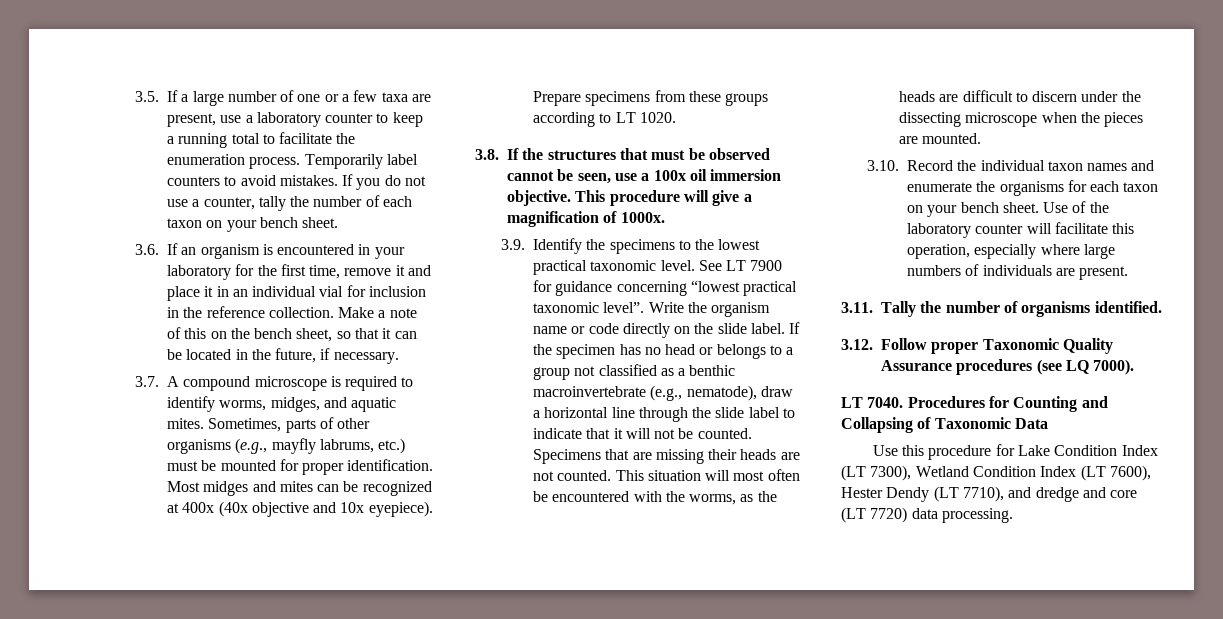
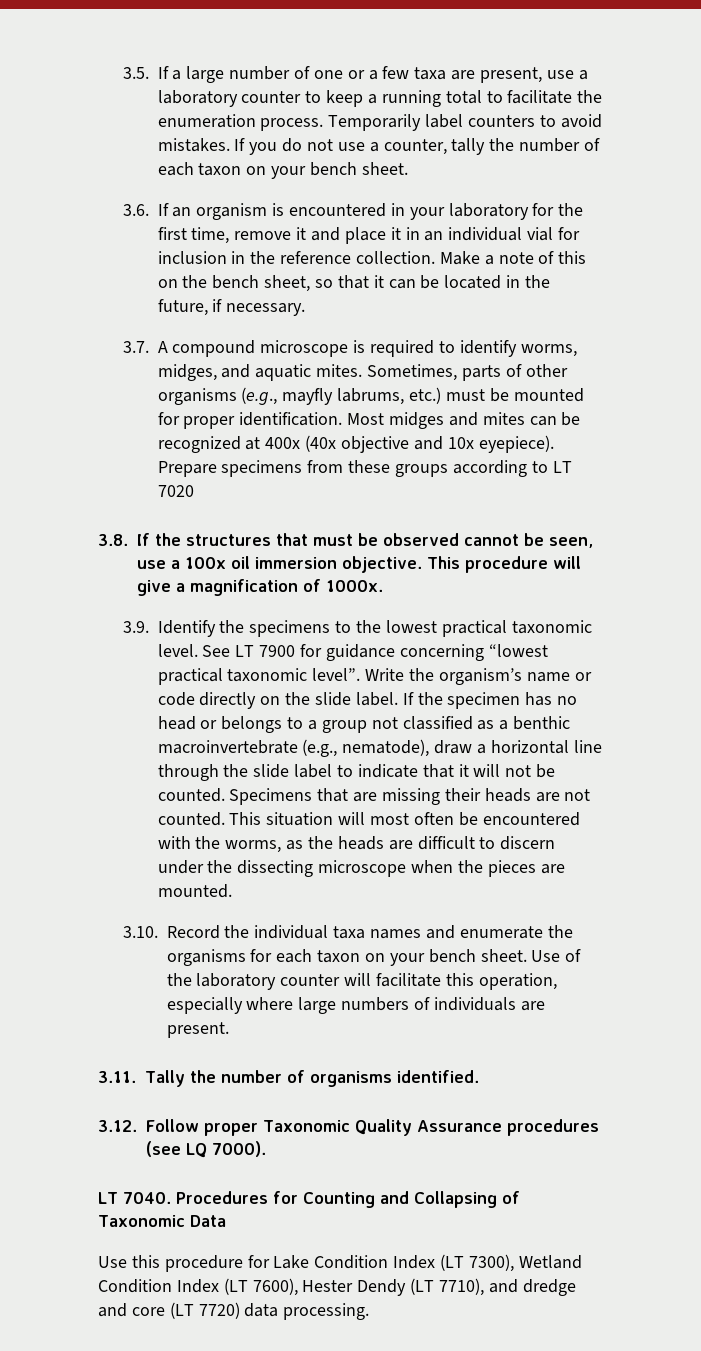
[639,112,676,123] 1020. -> [157,485,194,497] 7020
[711,302,771,317] organism -> [438,668,522,685] organism’s
[1047,161,1083,171] taxon -> [333,926,366,939] taxa

